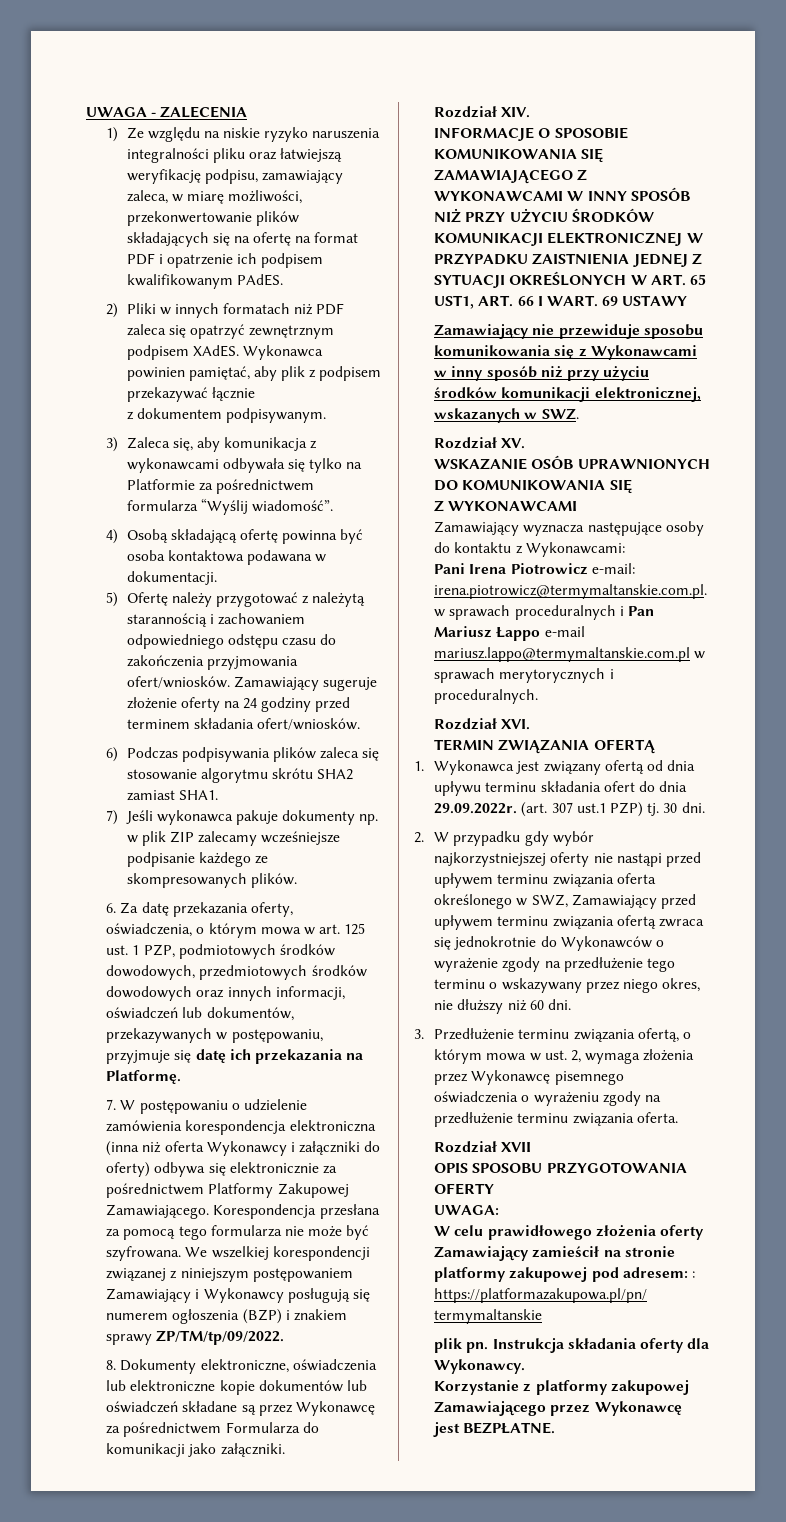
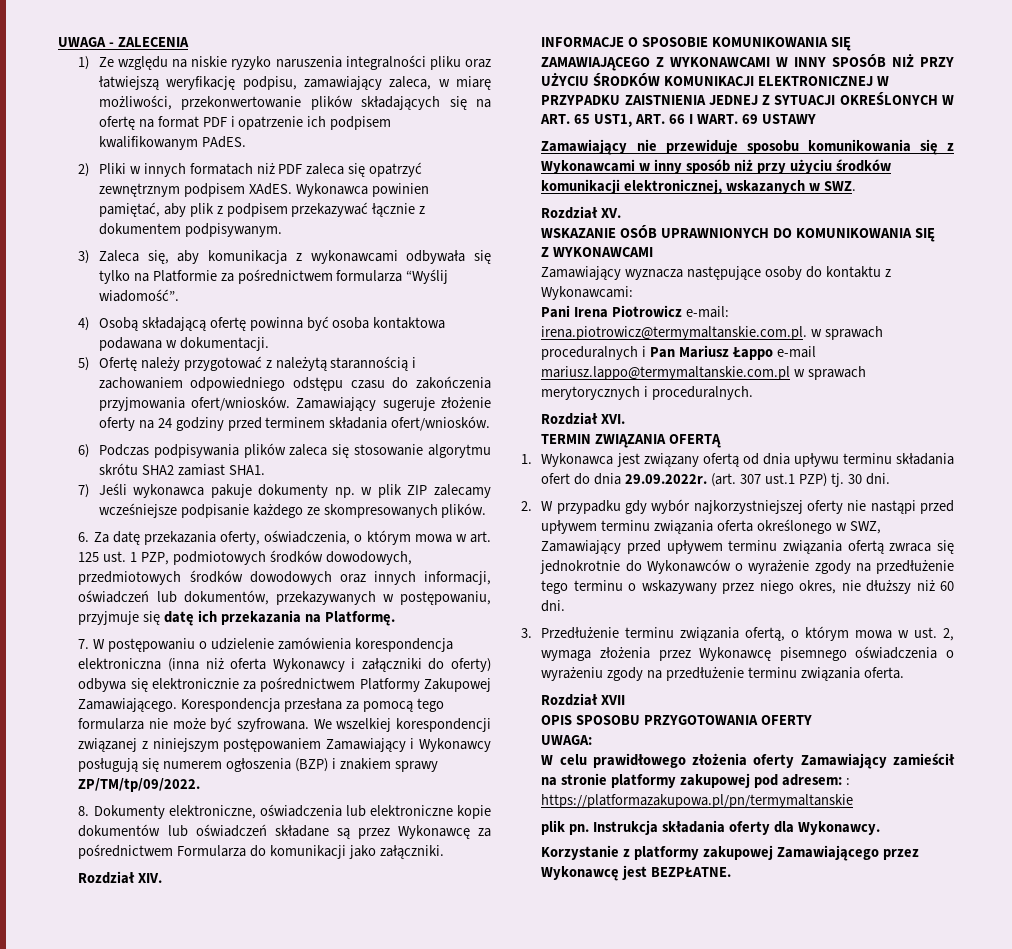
(255, 394) // -> (416, 210) none

